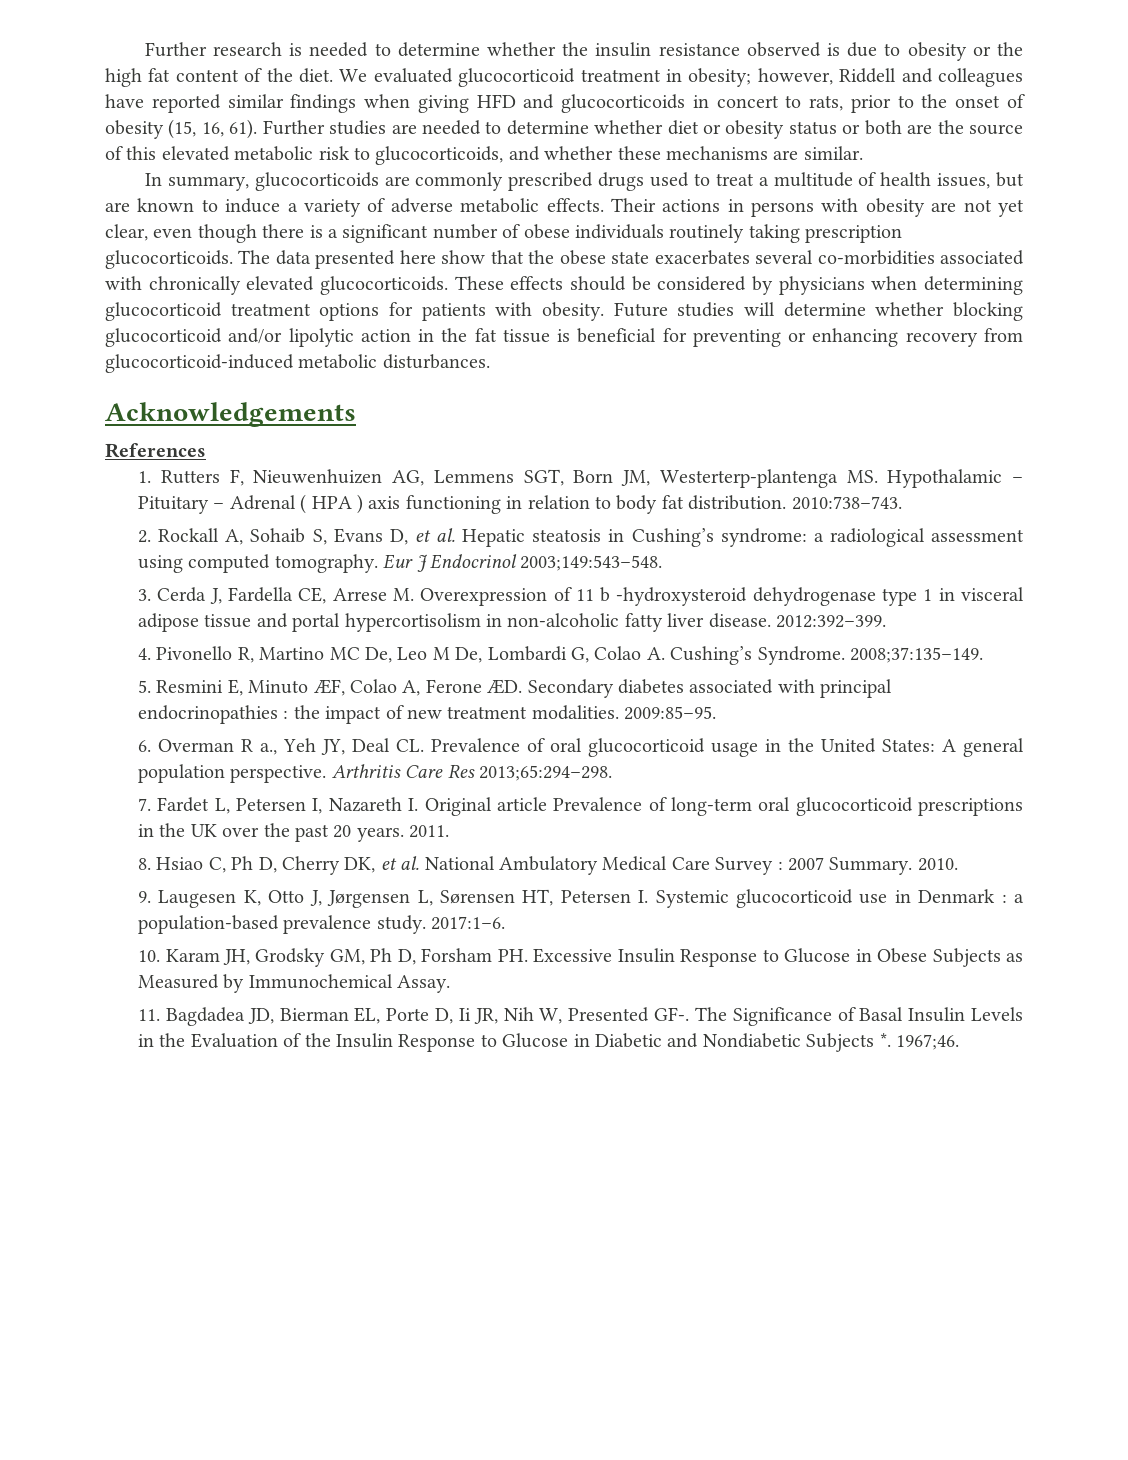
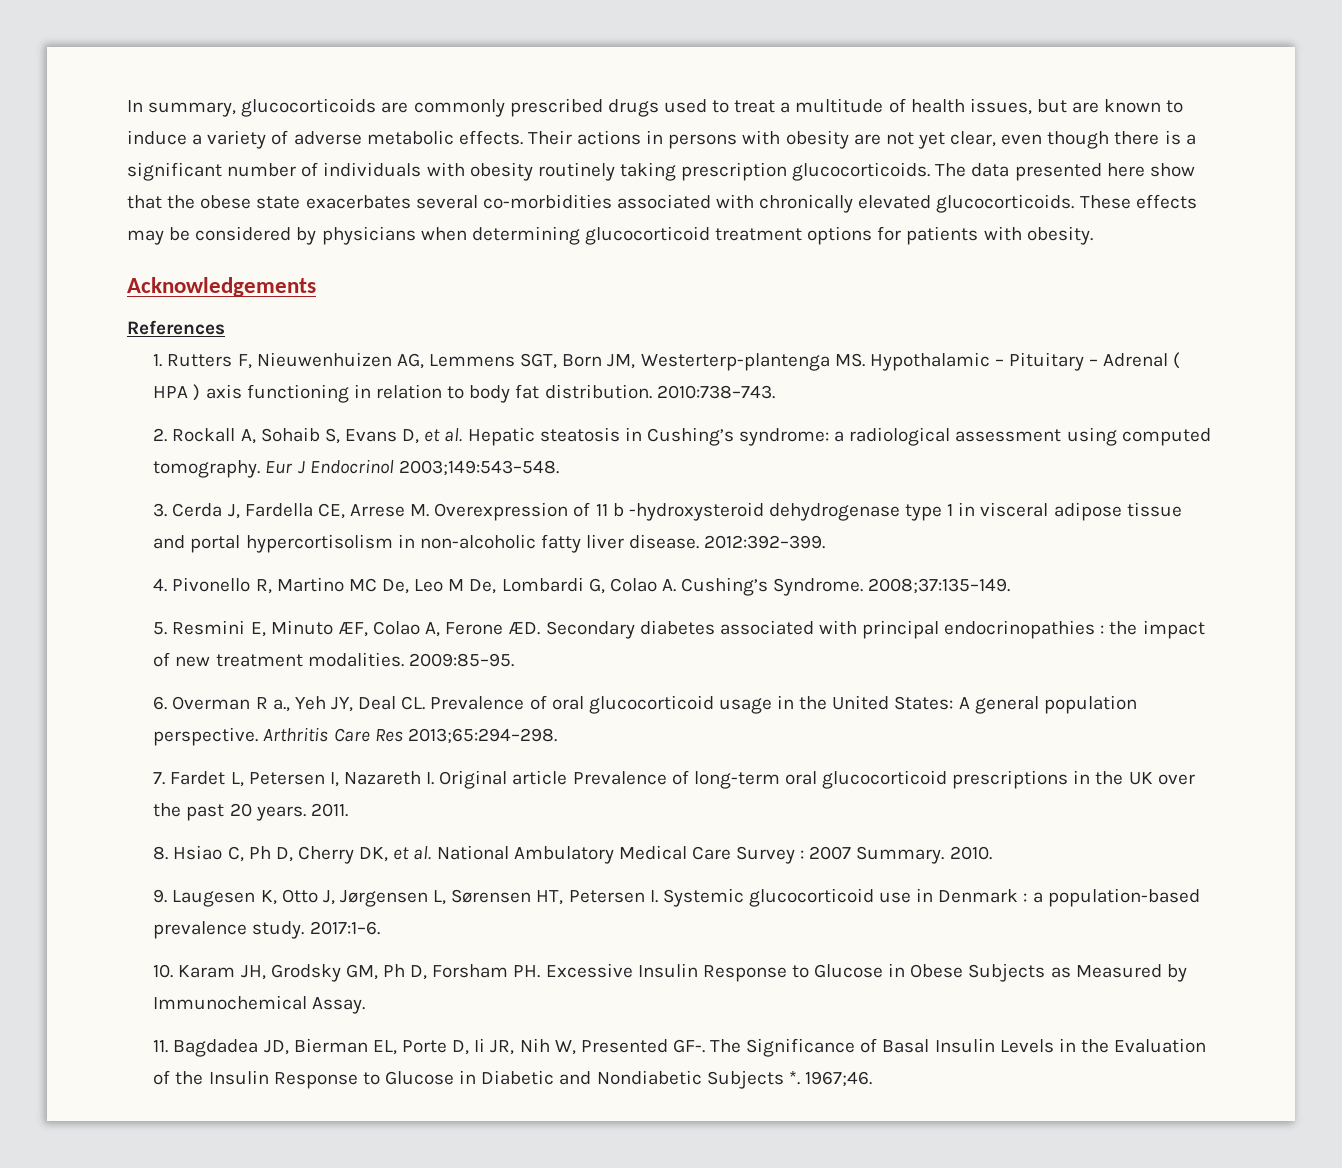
[144,42,1024,61] [105,68,1023,87] [105,94,1025,113] [105,119,1024,139] [105,146,863,165] Further research is needed to determine whether the insulin resistance observed is due to obesity or the high fat content of the diet. We evaluated glucocorticoid treatment in obesity; however, Riddell and colleagues have reported similar findings when giving HFD and glucocorticoids in concert to rats, prior to the onset of obesity (15, 16, 61). Further studies are needed to determine whether diet or obesity status or both are the source of this elevated metabolic risk to glucocorticoids, and whether these mechanisms are similar. // -> (127, 106) none
[523,224,664,239] obese individuals -> [323,162,533,181] individuals with obesity
[570,276,626,291] should -> [127,230,164,245] may
[613,302,1023,321] [105,328,1023,347] [105,354,490,373] Future studies will determine whether blocking glucocorticoid and/or lipolytic action in the fat tissue is beneficial for preventing or enhancing recovery from glucocorticoid-induced metabolic disturbances. -> (1093, 235) none

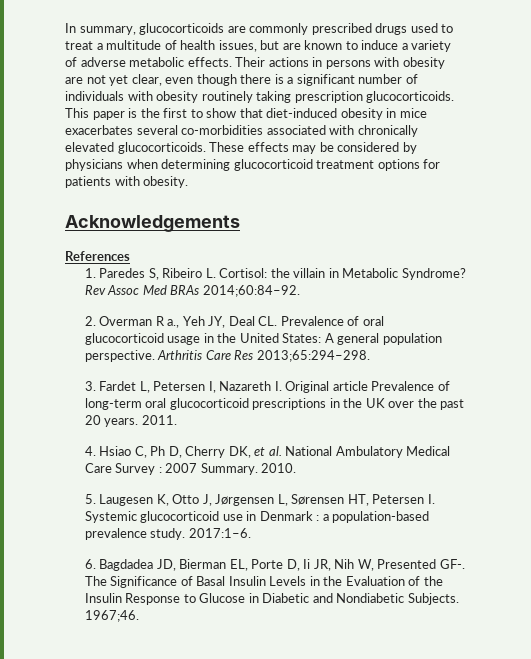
[935,163,1195,181] [127,195,301,209] The data presented here show that the obese state -> [65,108,427,120] This paper is the first to show that diet-induced obesity in mice
[167,352,1181,371] [153,384,775,403] [153,427,1211,446] [153,459,559,478] [153,502,1182,521] [153,534,826,553] [153,577,1011,596] [153,620,1205,639] [153,652,514,667] [153,696,168,710] Rutters F, Nieuwenhuizen AG, Lemmens SGT, Born JM, Westerterp-plantenga MS. Hypothalamic – Pituitary – Adrenal ( HPA ) axis functioning in relation to body fat distribution. 2010:738–743. // 2. Rockall A, Sohaib S, Evans D, et al. Hepatic steatosis in Cushing’s syndrome: a radiological assessment using computed tomography. Eur J Endocrinol 2003;149:543–548. // 3. Cerda J, Fardella CE, Arrese M. Overexpression of 11 b -hydroxysteroid dehydrogenase type 1 in visceral adipose tissue and portal hypercortisolism in non-alcoholic fatty liver disease. 2012:392–399. // 4. Pivonello R, Martino MC De, Leo M De, Lombardi G, Colao A. Cushing’s Syndrome. 2008;37:135–149. // 5. Resmini E, Minuto ÆF, Colao A, Ferone ÆD. Secondary diabetes associated with principal endocrinopathies : the impact of new treatment modalities. 2009:85–95. // 6. -> [99,268,466,280] [84,285,300,297] [84,316,96,326] Paredes S, Ribeiro L. Cortisol: the villain in Metabolic Syndrome? Rev Assoc Med BRAs 2014;60:84–92. // 2.
[153,772,166,785] 7. -> [84,381,96,391] 3.
[153,846,169,860] 8. -> [84,446,96,456] 4.
[153,889,168,903] 9. -> [84,494,96,504] 5.
[153,963,1187,982] [153,995,366,1014] [153,1040,169,1053] 10. Karam JH, Grodsky GM, Ph D, Forsham PH. Excessive Insulin Response to Glucose in Obese Subjects as Measured by Immunochemical Assay. // 11. -> [84,559,96,569] 6.
[706,1070,800,1089] Subjects *. -> [407,593,459,605] Subjects.

